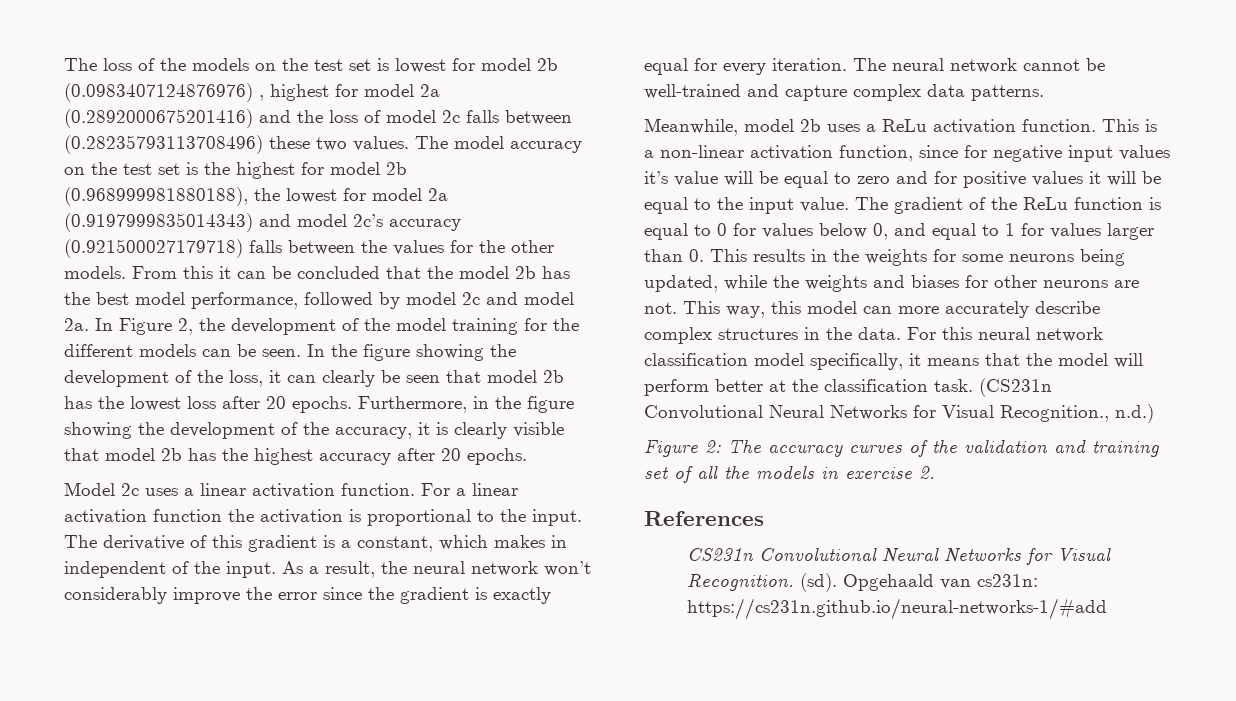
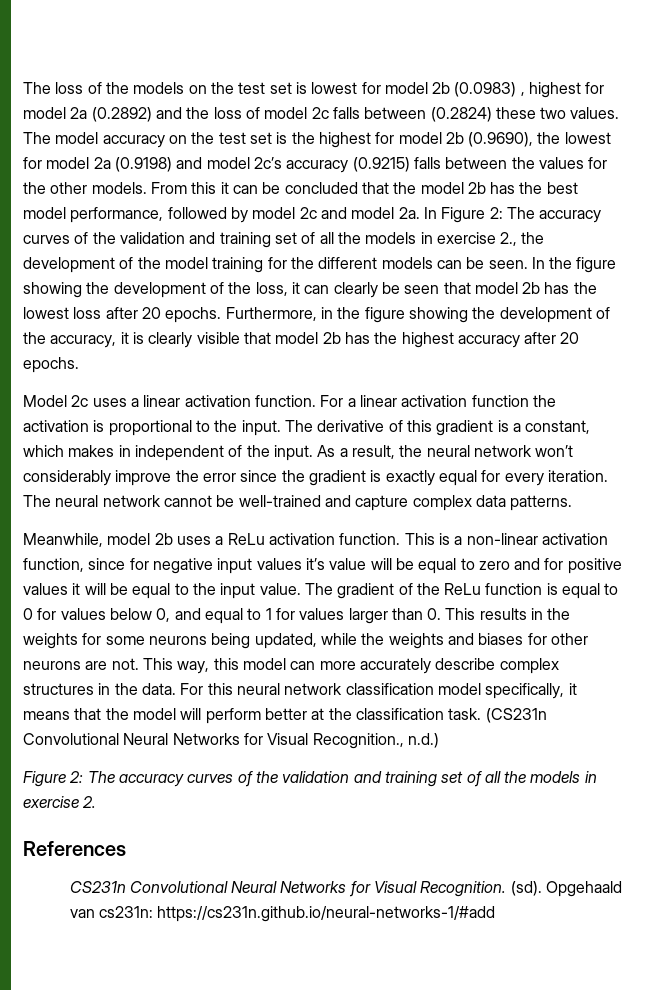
[64,83,253,102] (0.0983407124876976) -> [454,82,517,97] (0.0983)
[64,109,253,128] (0.2892000675201416) -> [91,107,152,122] (0.2892)
[64,135,263,154] (0.28235793113708496) -> [430,107,492,122] (0.2824)
[64,187,248,206] (0.968999981880188), -> [468,132,534,147] (0.9690),
[64,213,253,232] (0.9197999835014343) -> [114,157,172,172] (0.9198)
[64,239,243,258] (0.921500027179718) -> [352,157,410,172] (0.9215)
[178,318,193,335] 2, -> [489,207,602,223] [23,232,518,248] 2: The accuracy curves of the validation and training set of all the models in exercise 2.,

